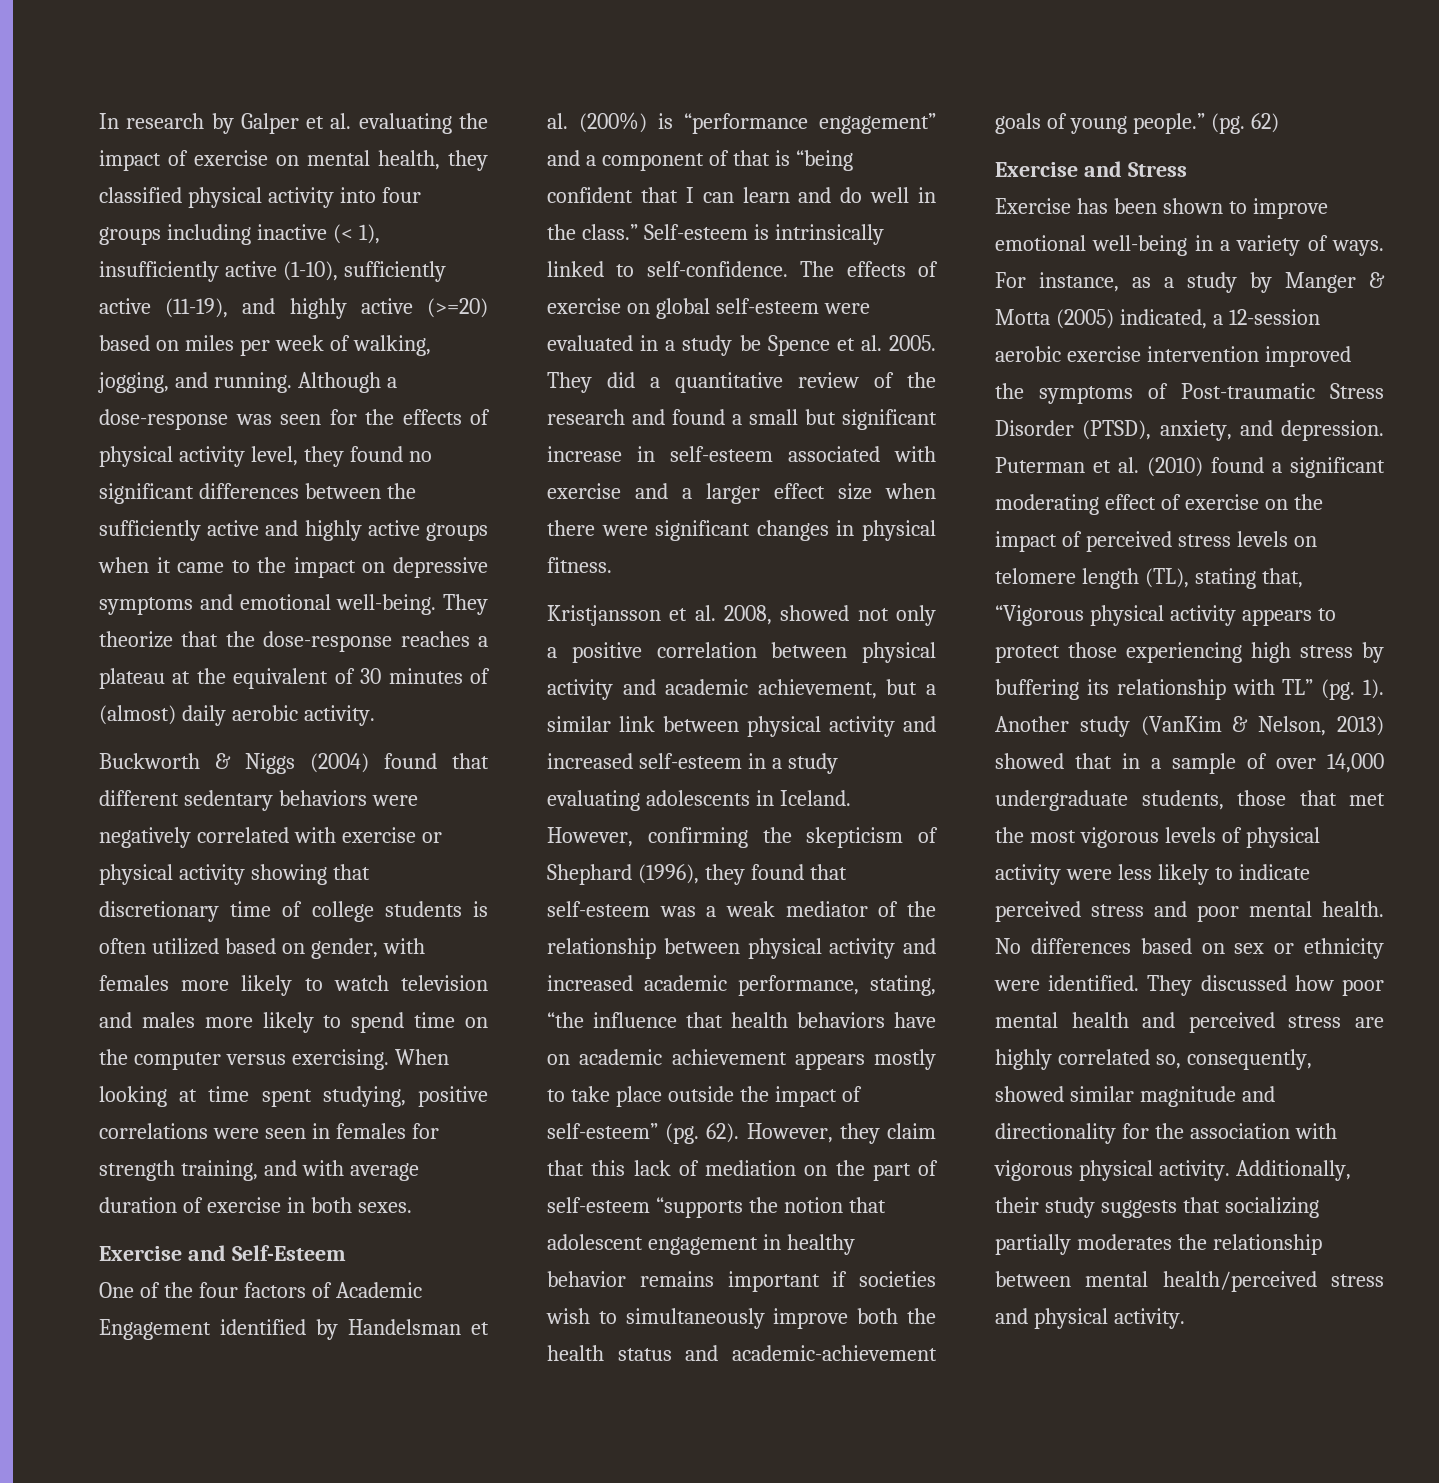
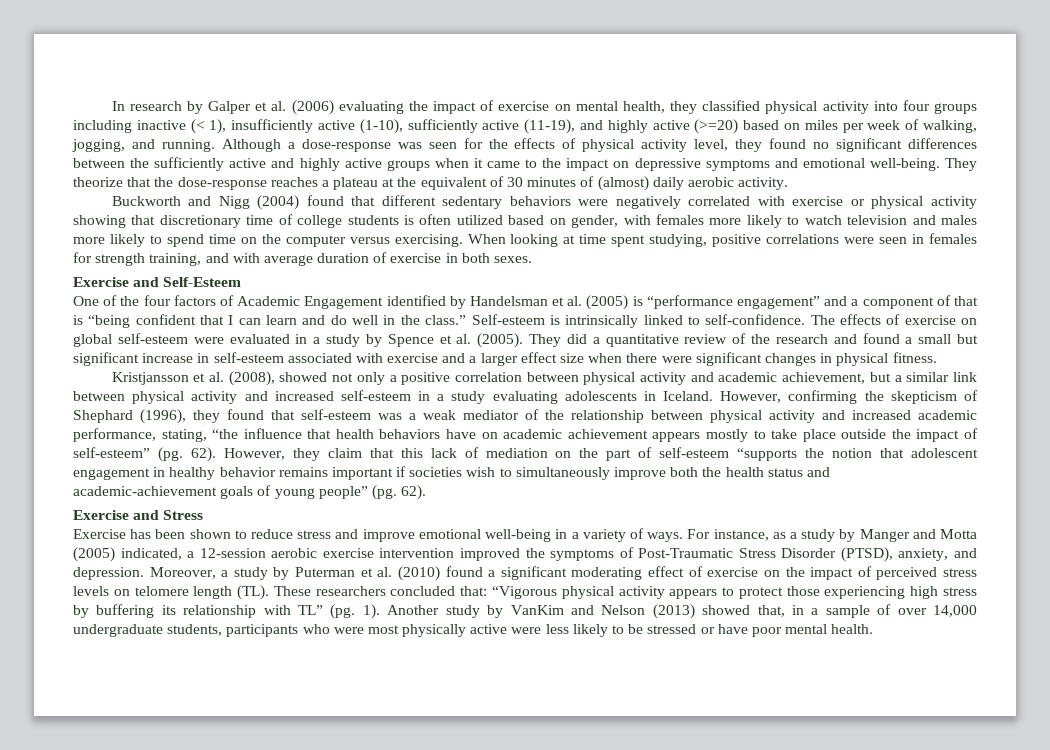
(352, 121) none -> [291,100,334,115] (2006)
[215,753,295,774] & Niggs -> [188,196,250,209] and Nigg
[579,112,647,133] (200%) -> [586,295,629,310] (2005)
[739,335,761,351] be -> [365,334,382,347] by
[889,335,936,351] 2005. -> [477,333,524,348] (2005).
[724,605,772,625] 2008, -> [228,371,275,386] (2008),
[1132,113,1279,134] people.” (pg. 62) -> [318,485,427,500] people” (pg. 62).
(1247, 207) none -> [251,529,359,539] reduce stress and
[1369,272,1385,288] & -> [912,529,936,539] and
[1181,383,1315,399] Post-traumatic -> [638,548,734,558] Post-Traumatic
(1384, 430) none -> [149,567,290,580] Moreover, a study by
[1144,568,1303,589] (TL), stating that, -> [237,585,488,600] (TL). These researchers concluded that:
[1140,716,1384,736] [995,753,1112,769] (VanKim & Nelson, 2013) showed that -> [487,604,785,619] by VanKim and Nelson (2013) showed that,
[1237,790,1385,806] [995,827,1320,848] [995,864,1310,885] [995,901,1384,922] [995,938,1384,959] [994,975,1384,996] [995,1012,1384,1033] [995,1049,1312,1070] [995,1086,1275,1107] [995,1123,1337,1144] [994,1160,1351,1181] [995,1197,1319,1218] [995,1234,1322,1255] [995,1271,1384,1292] [995,1308,1185,1329] those that met the most vigorous levels of physical activity were less likely to indicate perceived stress and poor mental health. No differences based on sex or ethnicity were identified. They discussed how poor mental health and perceived stress are highly correlated so, consequently, showed similar magnitude and directionality for the association with vigorous physical activity. Additionally, their study suggests that socializing partially moderates the relationship between mental health/perceived stress and physical activity. -> [226,624,874,637] participants who were most physically active were less likely to be stressed or have poor mental health.

